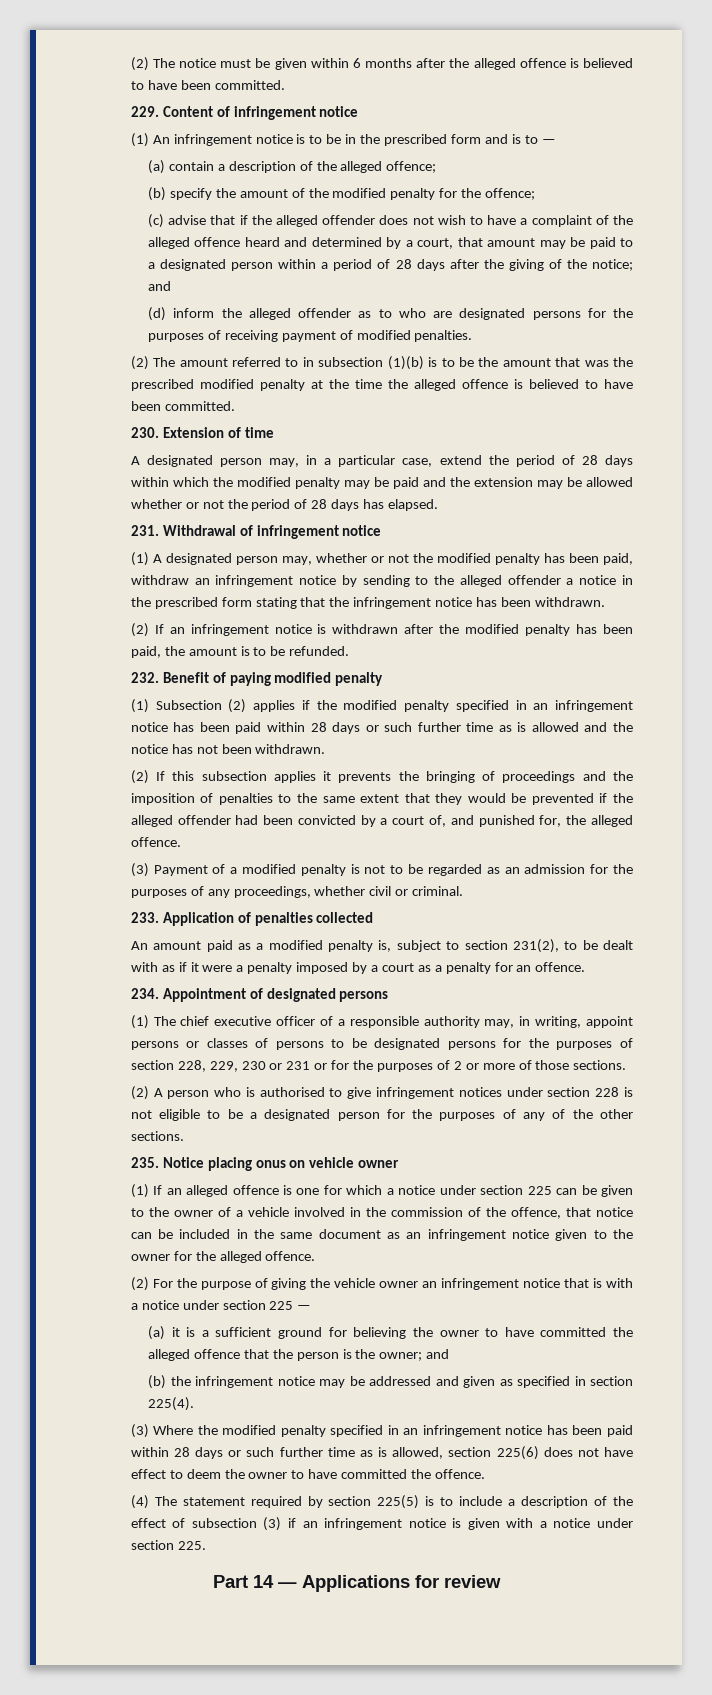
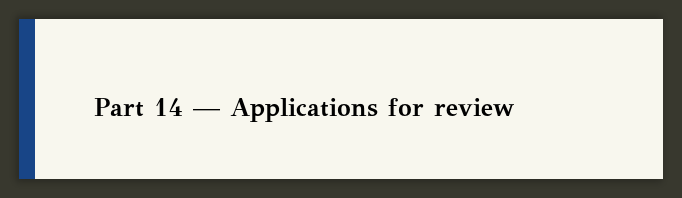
[130,57,634,71] [130,80,285,90] [130,106,359,120] [130,133,556,147] [147,160,437,174] [147,187,536,201] [147,214,633,228] [147,237,633,249] [147,259,634,271] [147,281,171,291] [147,307,634,321] [147,330,473,342] [130,356,634,370] [130,379,634,391] [130,401,235,411] [130,427,274,438] [130,455,633,467] [130,477,633,489] [130,499,438,511] [130,525,382,539] [130,552,633,566] [130,575,634,587] [130,597,605,609] [130,623,633,637] [130,646,350,658] [130,672,384,686] [130,699,633,713] [130,722,634,734] [130,744,326,754] [130,770,634,784] [130,793,634,805] [130,815,633,827] [130,837,181,847] [130,863,633,877] [130,886,464,898] [130,912,374,926] [130,939,634,953] [130,962,586,974] [130,988,389,1002] [130,1015,633,1029] [130,1038,634,1050] [130,1060,627,1072] [130,1086,633,1100] [130,1109,633,1121] [130,1131,184,1141] [130,1157,400,1171] [130,1184,633,1198] [130,1207,633,1219] [130,1229,633,1241] [130,1251,316,1263] [130,1277,634,1291] [130,1300,312,1310] [147,1326,634,1340] [147,1349,450,1361] [147,1375,633,1389] [147,1397,194,1411] [130,1424,634,1438] [130,1446,633,1460] [130,1469,485,1479] [130,1495,634,1509] [130,1517,633,1531] [130,1540,206,1550] (2) The notice must be given within 6 months after the alleged offence is believed to have been committed. // 229. Content of infringement notice // (1) An infringement notice is to be in the prescribed form and is to — // (a) contain a description of the alleged offence; // (b) specify the amount of the modified penalty for the offence; // (c) advise that if the alleged offender does not wish to have a complaint of the alleged offence heard and determined by a court, that amount may be paid to a designated person within a period of 28 days after the giving of the notice; and // (d) inform the alleged offender as to who are designated persons for the purposes of receiving payment of modified penalties. // (2) The amount referred to in subsection (1)(b) is to be the amount that was the prescribed modified penalty at the time the alleged offence is believed to have been committed. // 230. Extension of time // A designated person may, in a particular case, extend the period of 28 days within which the modified penalty may be paid and the extension may be allowed whether or not the period of 28 days has elapsed. // 231. Withdrawal of infringement notice // (1) A designated person may, whether or not the modified penalty has been paid, withdraw an infringement notice by sending to the alleged offender a notice in the prescribed form stating that the infringement notice has been withdrawn. // (2) If an infringement notice is withdrawn after the modified penalty has been paid, the amount is to be refunded. // 232. Benefit of paying modified penalty // (1) Subsection (2) applies if the modified penalty specified in an infringement notice has been paid within 28 days or such further time as is allowed and the notice has not been withdrawn. // (2) If this subsection applies it prevents the bringing of proceedings and the imposition of penalties to the same extent that they would be prevented if the alleged offender had been convicted by a court of, and punished for, the alleged offence. // (3) Payment of a modified penalty is not to be regarded as an admission for the purposes of any proceedings, whether civil or criminal. // 233. Application of penalties collected // An amount paid as a modified penalty is, subject to section 231(2), to be dealt with as if it were a penalty imposed by a court as a penalty for an offence. // 234. Appointment of designated persons // (1) The chief executive officer of a responsible authority may, in writing, appoint persons or classes of persons to be designated persons for the purposes of section 228, 229, 230 or 231 or for the purposes of 2 or more of those sections. // (2) A person who is authorised to give infringement notices under section 228 is not eligible to be a designated person for the purposes of any of the other sections. // 235. Notice placing onus on vehicle owner // (1) If an alleged offence is one for which a notice under section 225 can be given to the owner of a vehicle involved in the commission of the offence, that notice can be included in the same document as an infringement notice given to the owner for the alleged offence. // (2) For the purpose of giving the vehicle owner an infringement notice that is with a notice under section 225 — // (a) it is a sufficient ground for believing the owner to have committed the alleged offence that the person is the owner; and // (b) the infringement notice may be addressed and given as specified in section 225(4). // (3) Where the modified penalty specified in an infringement notice has been paid within 28 days or such further time as is allowed, section 225(6) does not have effect to deem the owner to have committed the offence. // (4) The statement required by section 225(5) is to include a description of the effect of subsection (3) if an infringement notice is given with a notice under section 225. // -> (93, 107) none

